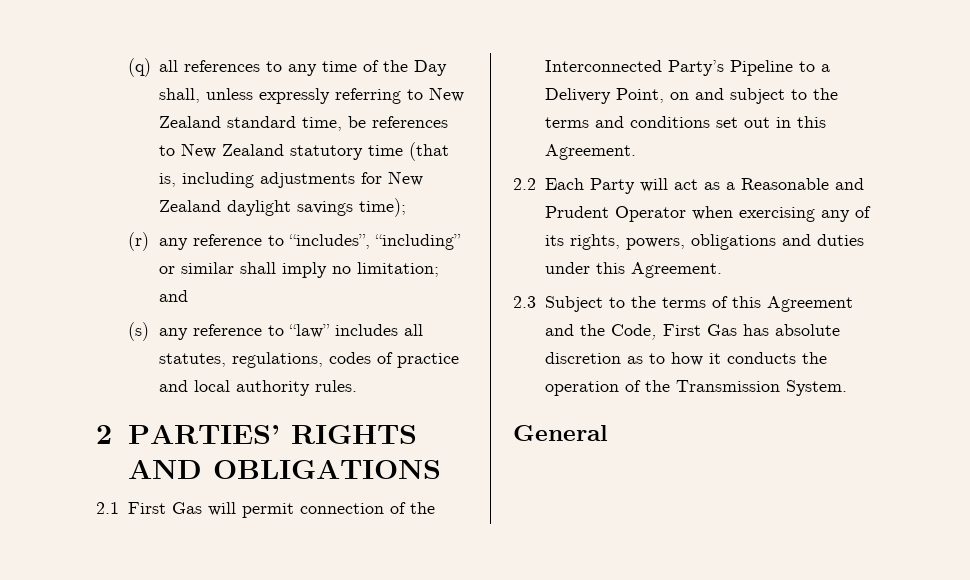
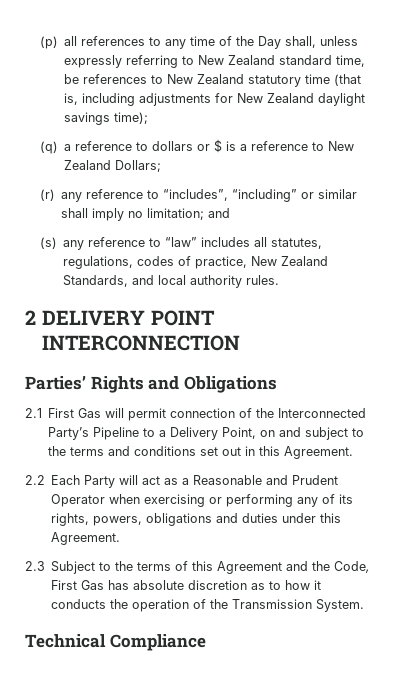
[127,58,151,77] (q) -> [40,36,59,49] (p)
(407, 207) none -> [40,139,355,154] [64,160,162,172] // (q) a reference to dollars or $ is a reference to New Zealand Dollars;
[397,353,460,368] practice -> [195,256,329,269] [63,275,129,287] practice, New Zealand Standards,
[127,425,417,444] [127,460,441,479] PARTIES’ RIGHTS AND OBLIGATIONS -> [42,310,215,326] [42,335,241,351] [25,376,277,393] DELIVERY POINT INTERCONNECTION // Parties’ Rights and Obligations
(815, 214) none -> [209,494,294,507] or performing
[513,425,608,441] General -> [25,634,206,651] Technical Compliance

